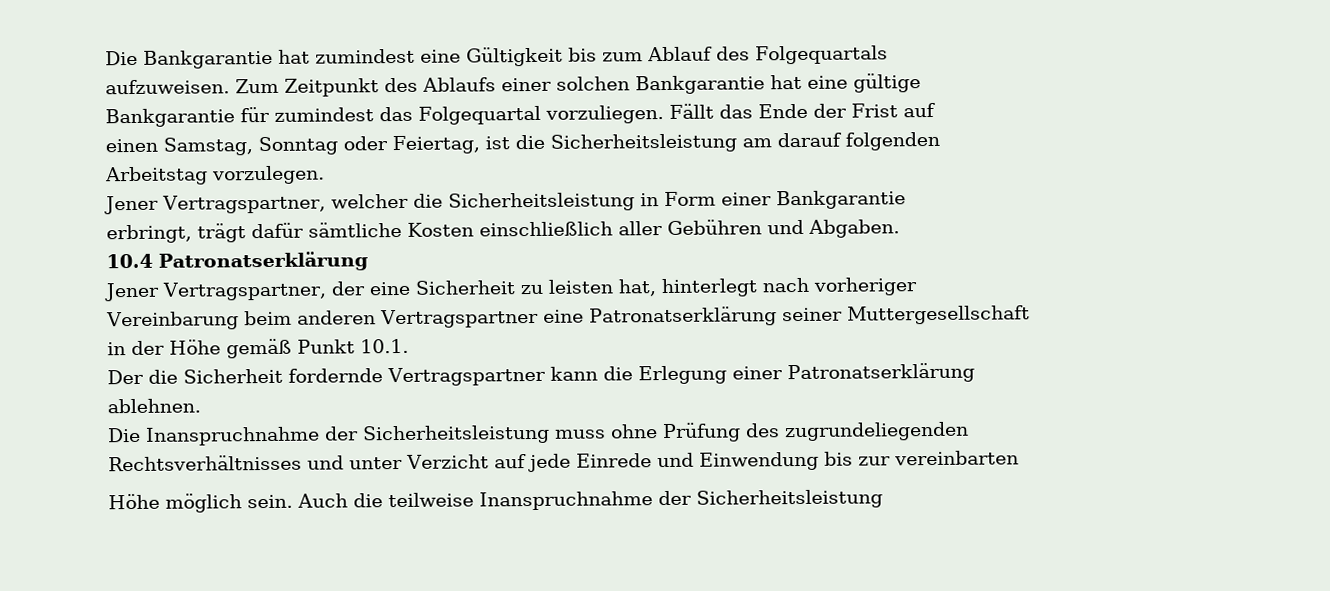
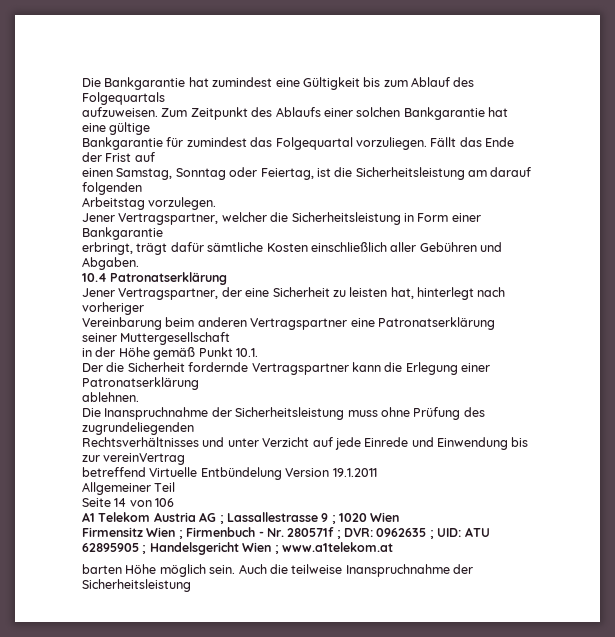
[893,450,1019,466] vereinbarten // -> [103,453,186,465] [82,467,377,480] [82,482,176,495] [82,498,175,507] [82,512,400,524] [82,527,490,539] [82,542,393,555] [82,564,122,574] vereinVertrag // betreffend Virtuelle Entbündelung Version 19.1.2011 // Allgemeiner Teil // Seite 14 von 106 // A1 Telekom Austria AG ; Lassallestrasse 9 ; 1020 Wien // Firmensitz Wien ; Firmenbuch - Nr. 280571f ; DVR: 0962635 ; UID: ATU 62895905 ; Handelsgericht Wien ; www.a1telekom.at // barten

